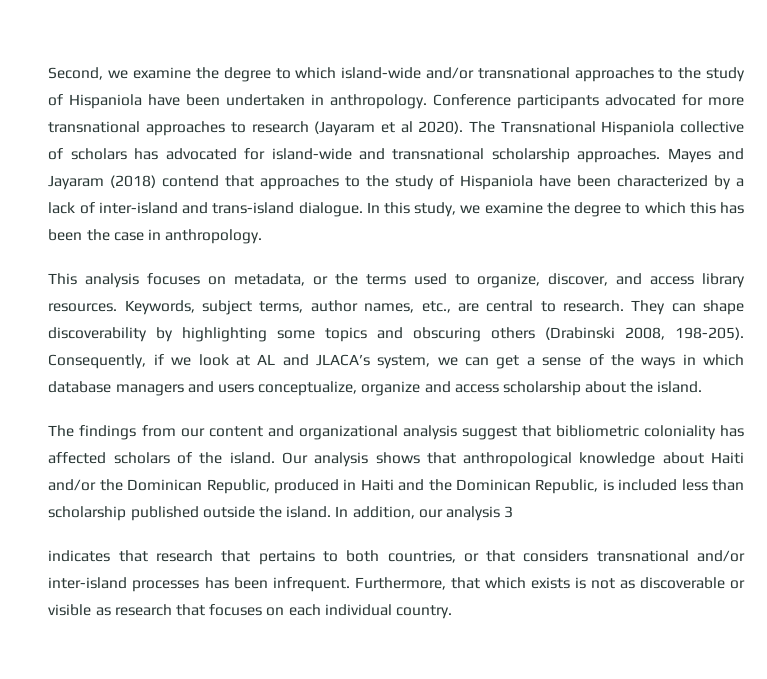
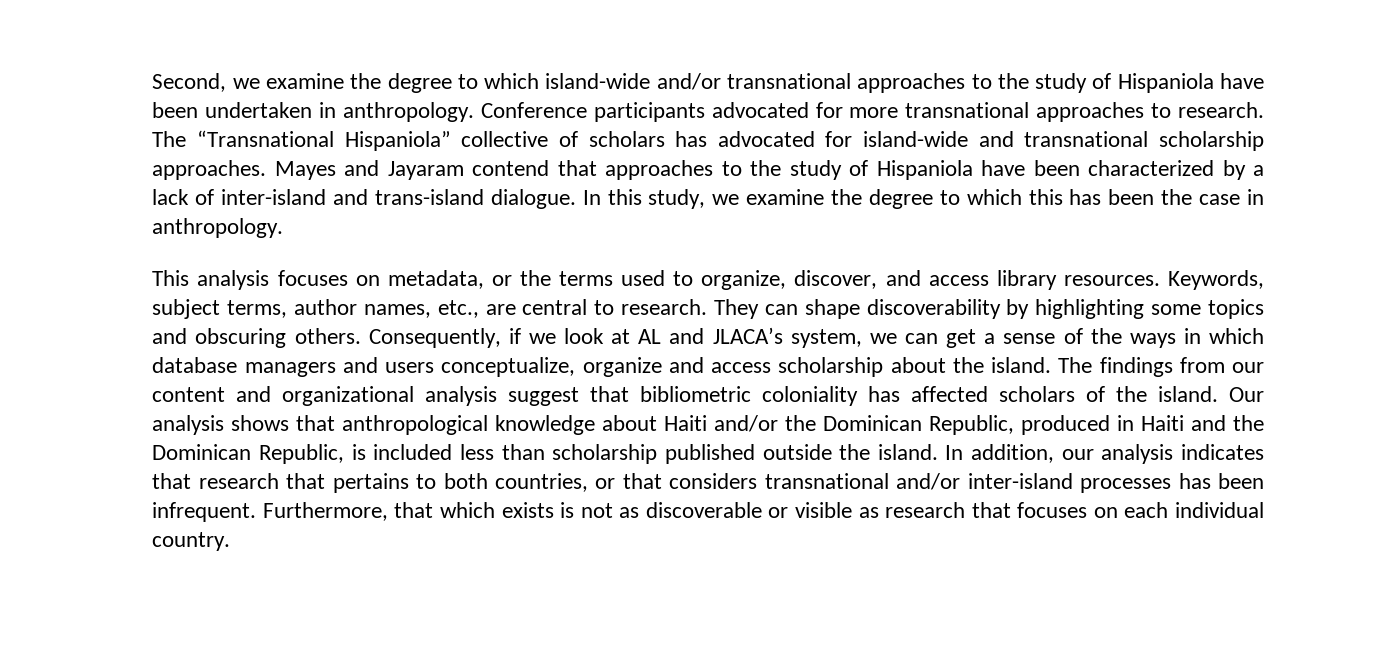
[251,121,675,136] research (Jayaram et al 2020). The Transnational Hispaniola -> [1178,102,1264,118] [152,130,451,151] research. The “Transnational Hispaniola”
[110,175,157,188] (2018) -> (464, 170) none
[491,327,744,340] others (Drabinski 2008, 198-205). -> [294,328,361,344] others.
(703, 387) // -> (1052, 365) none
[504,506,514,518] 3 // -> (1174, 454) none

